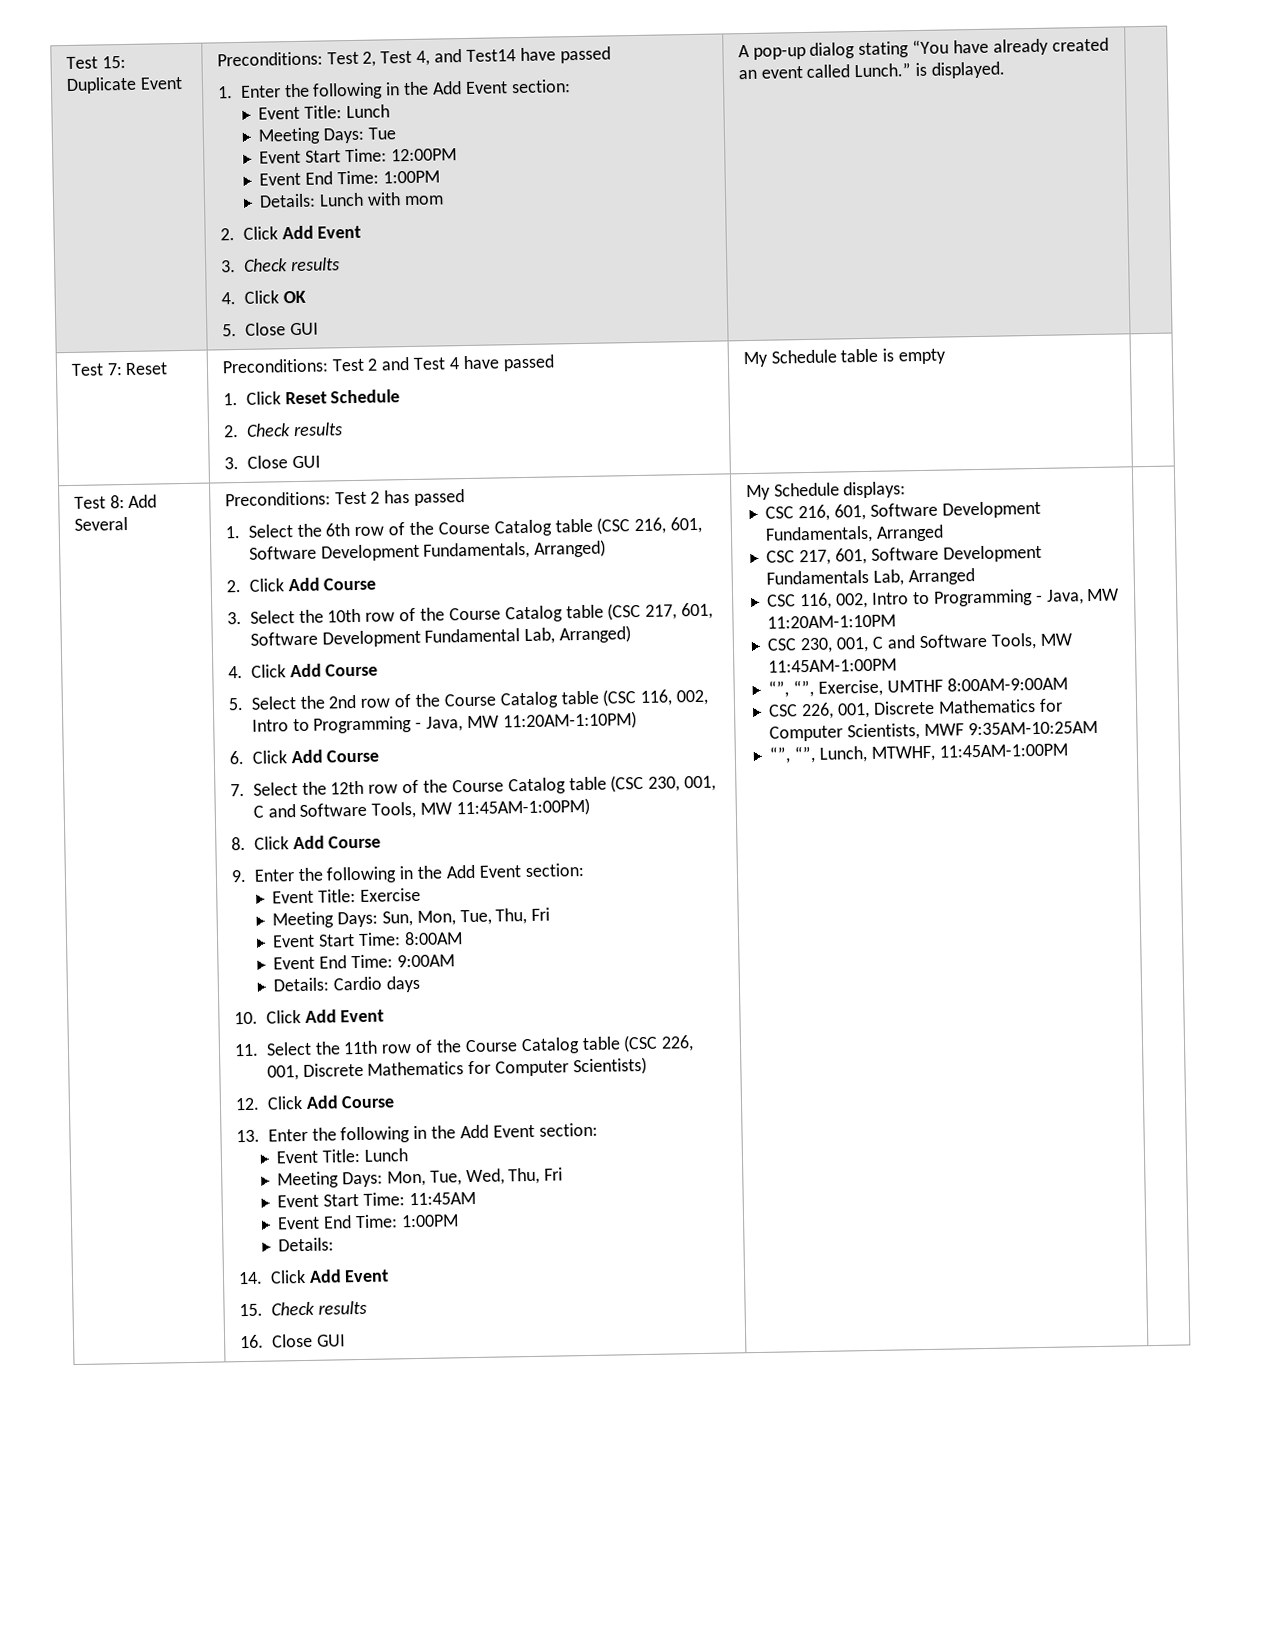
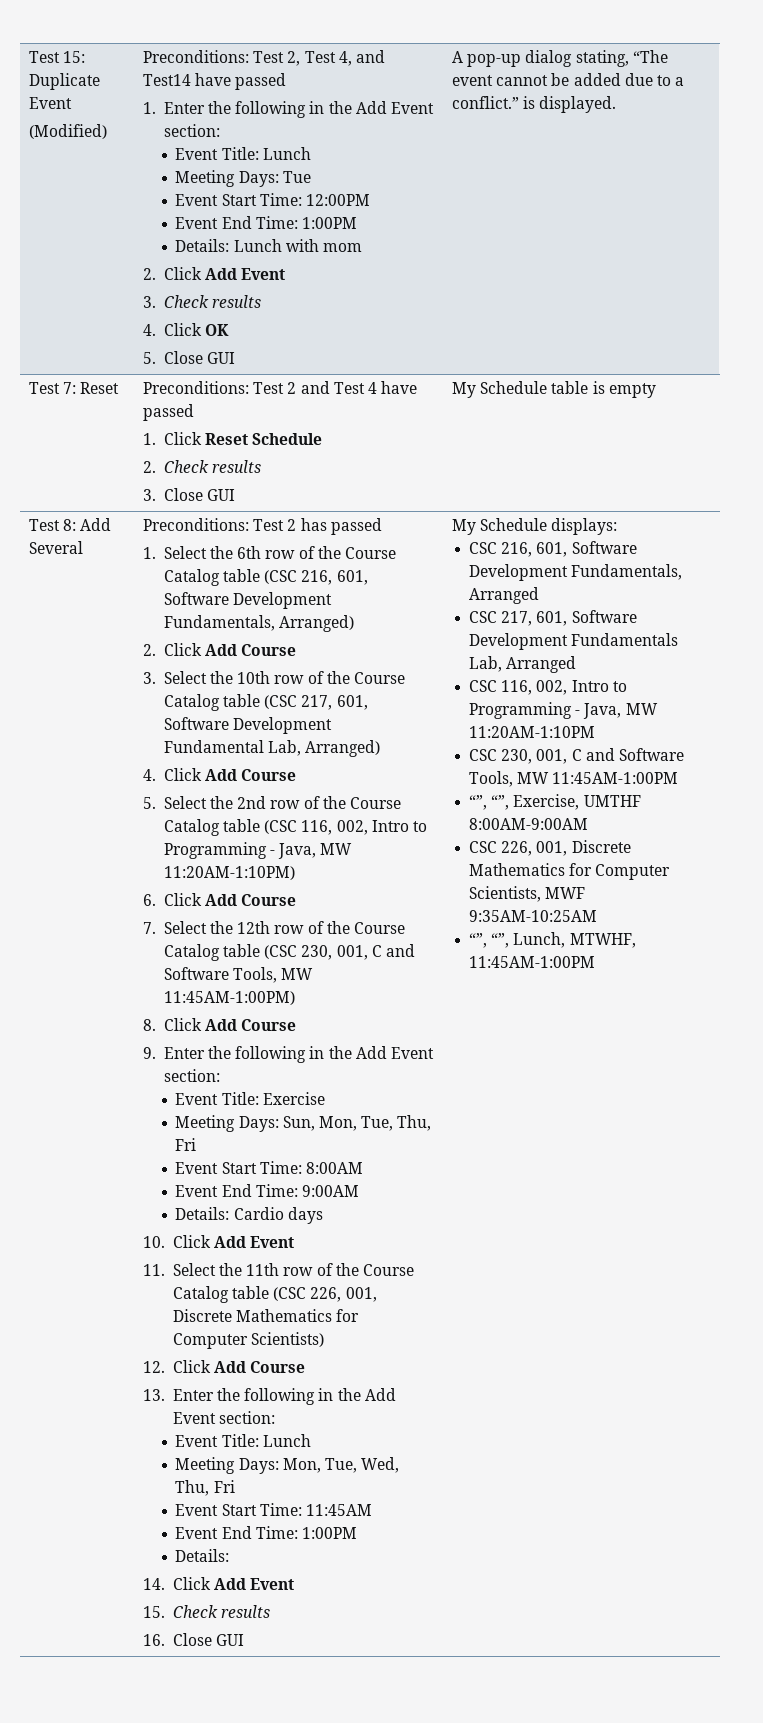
(183, 83) none -> [29,124,108,139] // (Modified)
[858,37,1109,59] [737,62,912,80] stating “You have already created an event called Lunch.” -> [575,50,668,67] [452,73,685,86] [452,96,520,109] stating, “The event cannot be added due to a conflict.”

